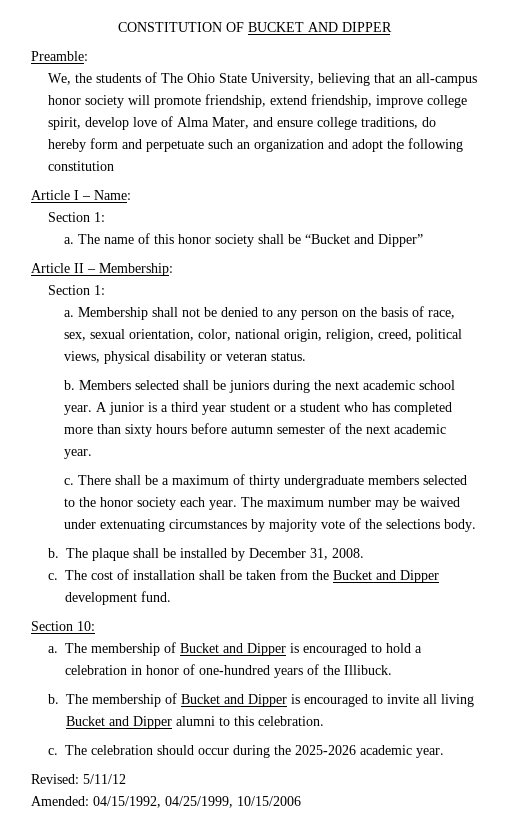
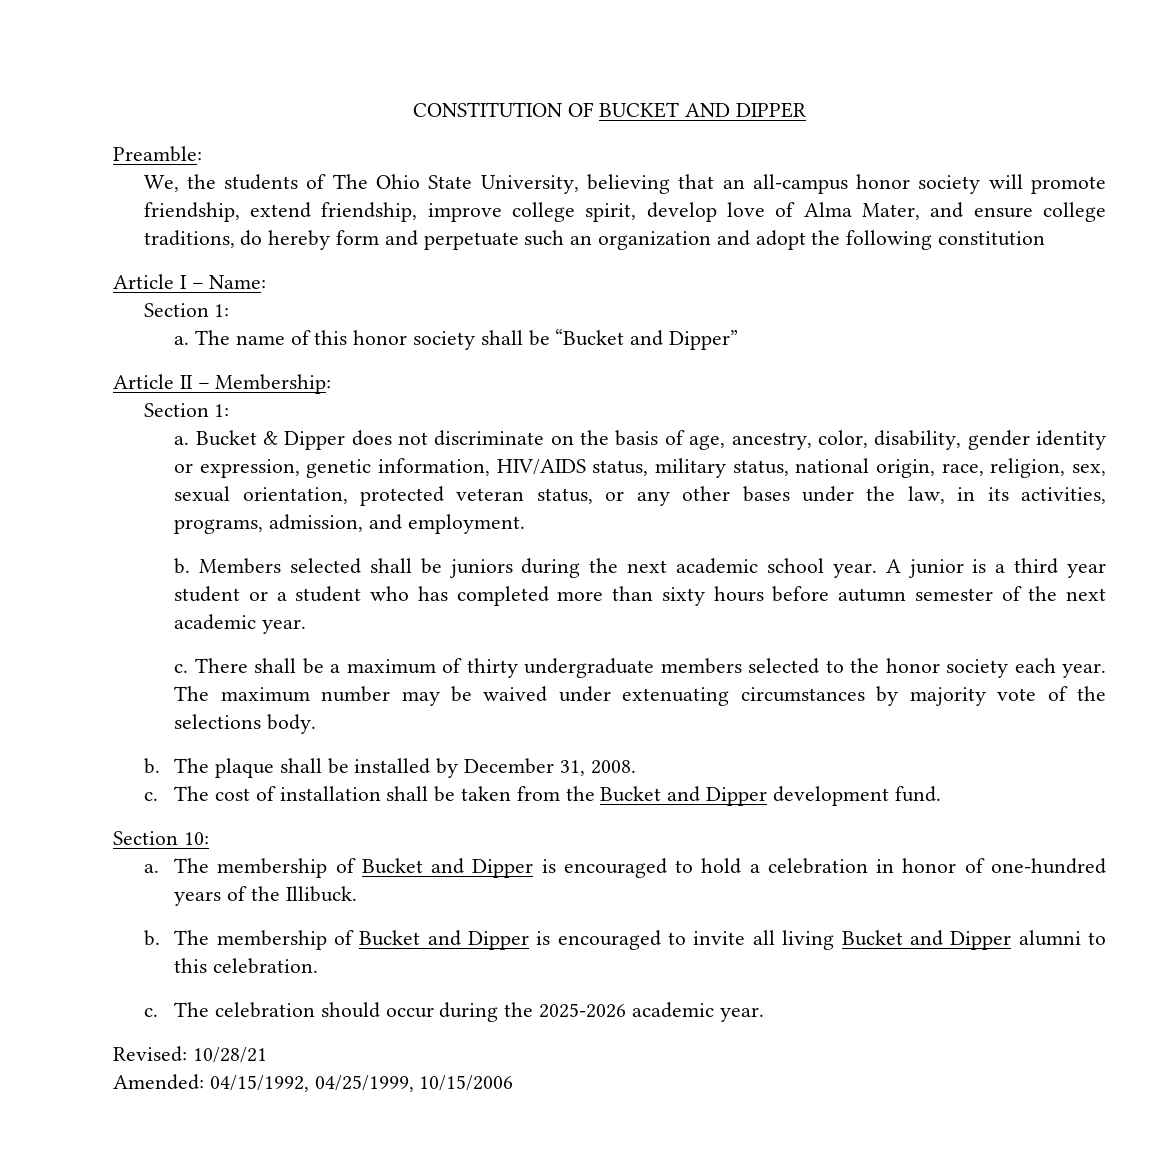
[78,306,456,320] [64,329,463,342] [64,351,307,364] Membership shall not be denied to any person on the basis of race, sex, sexual orientation, color, national origin, religion, creed, political views, physical disability or veteran status. -> [195,430,1107,450] [174,458,1106,478] [174,486,1106,506] [174,514,525,534] Bucket & Dipper does not discriminate on the basis of age, ancestry, color, disability, gender identity or expression, genetic information, HIV/AIDS status, military status, national origin, race, religion, sex, sexual orientation, protected veteran status, or any other bases under the law, in its activities, programs, admission, and employment.
[83,774,126,784] 5/11/12 -> [192,1047,267,1063] 10/28/21

